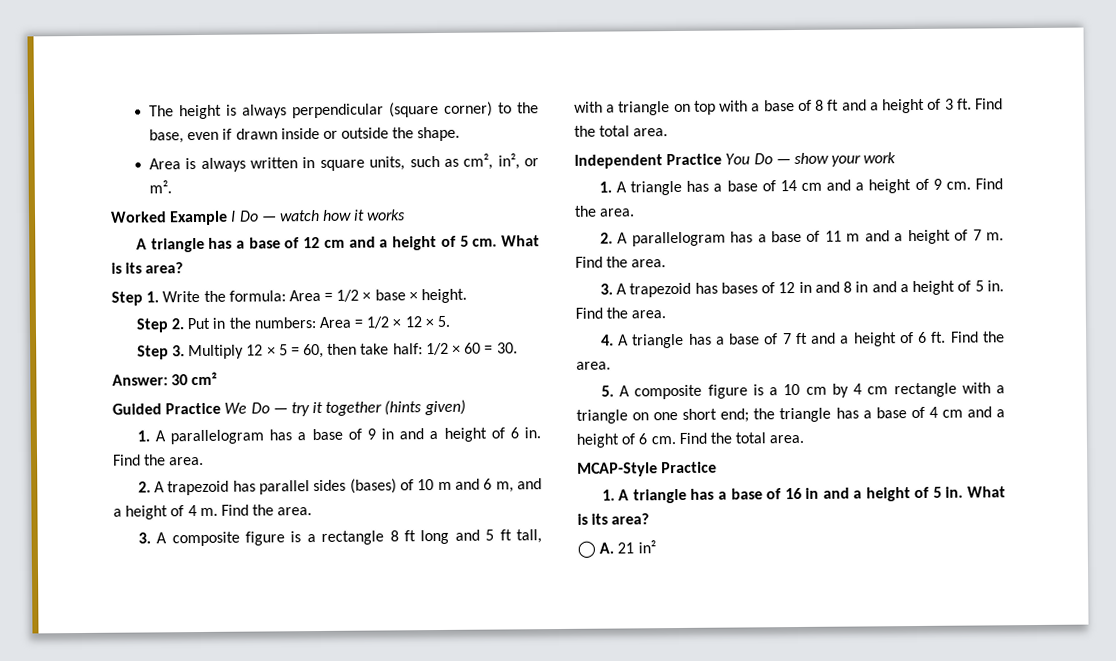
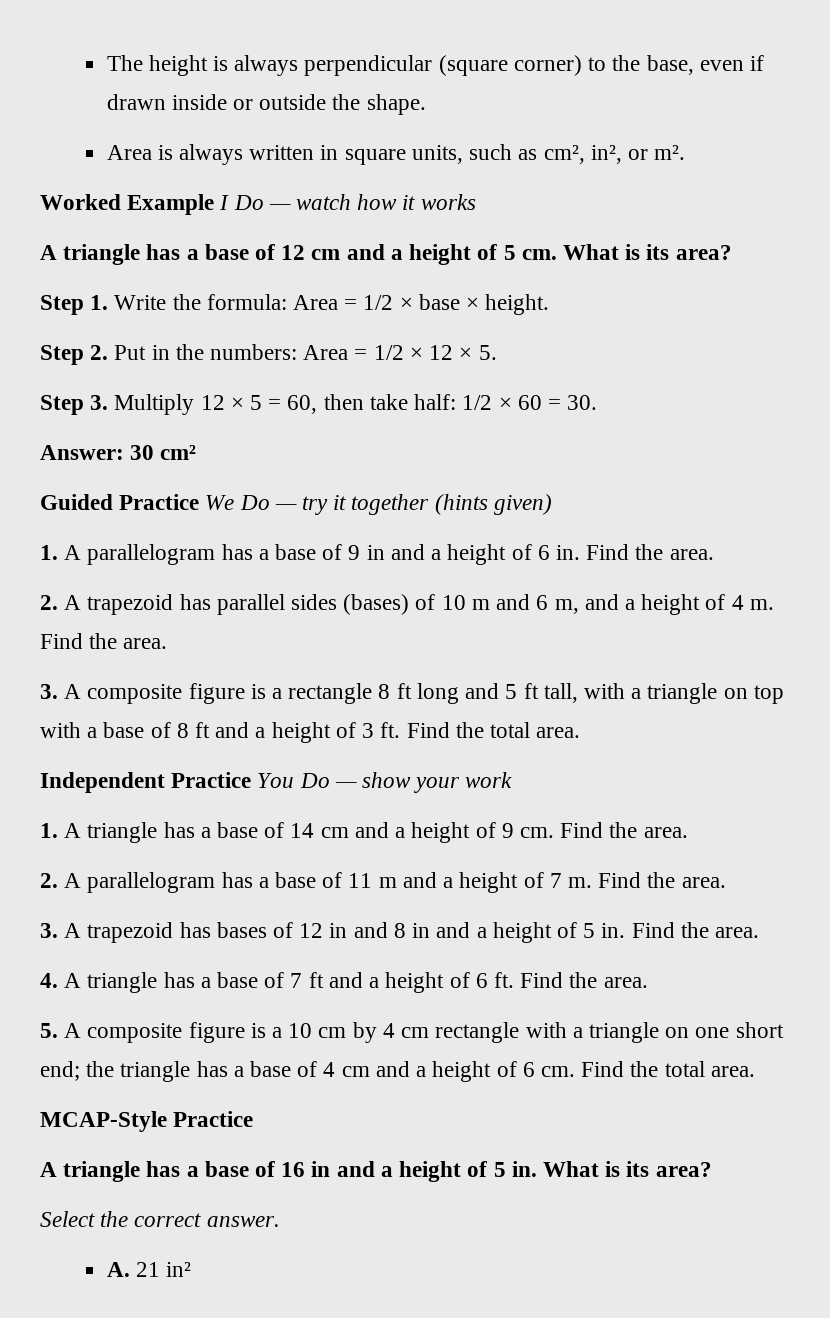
[601,489,615,501] 1. -> (254, 1119) none
[577,540,596,558] ◯ -> [40,1211,280,1227] Select the correct answer. //

